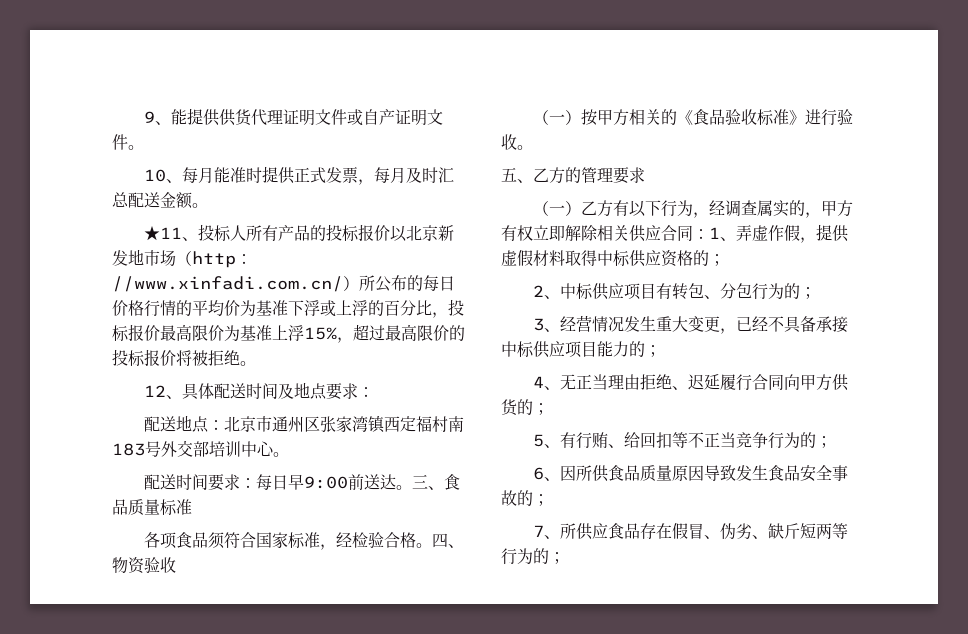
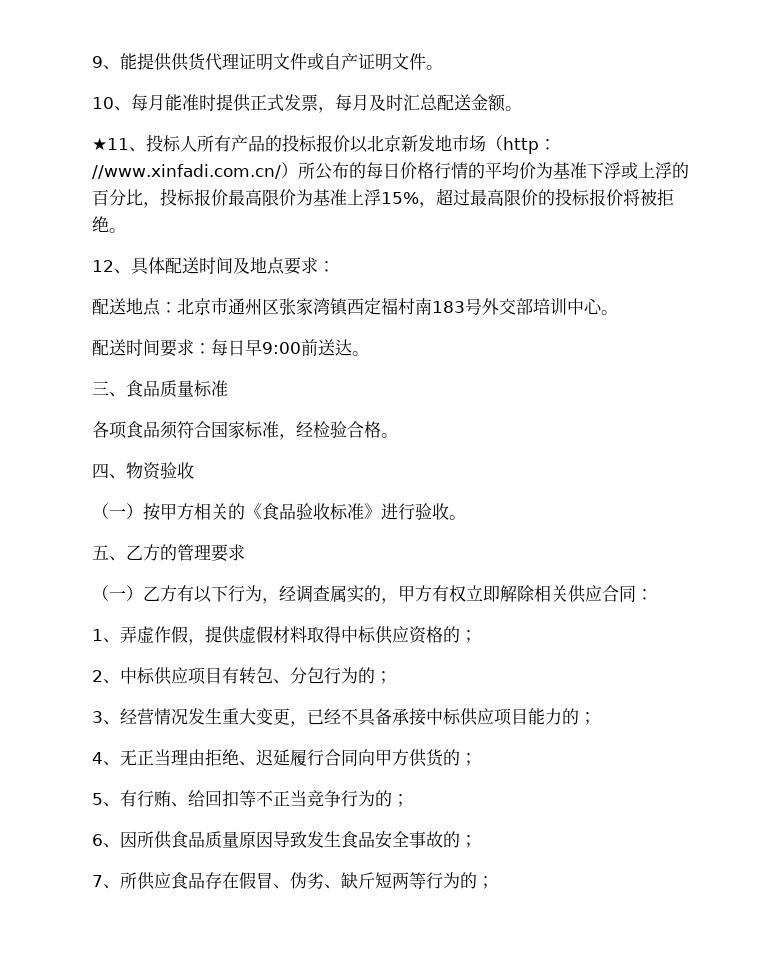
(413, 487) none -> (369, 353) //
(433, 545) none -> (398, 435) //
(709, 234) none -> (653, 594) //

